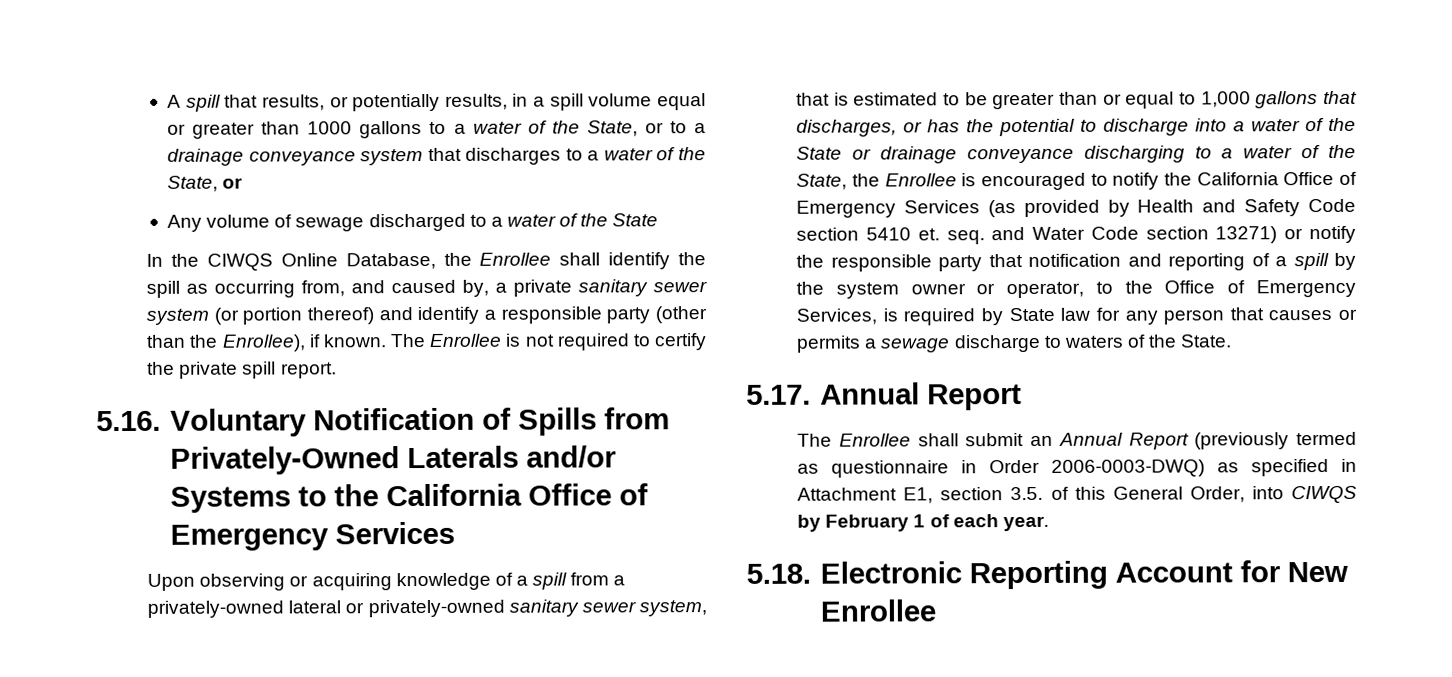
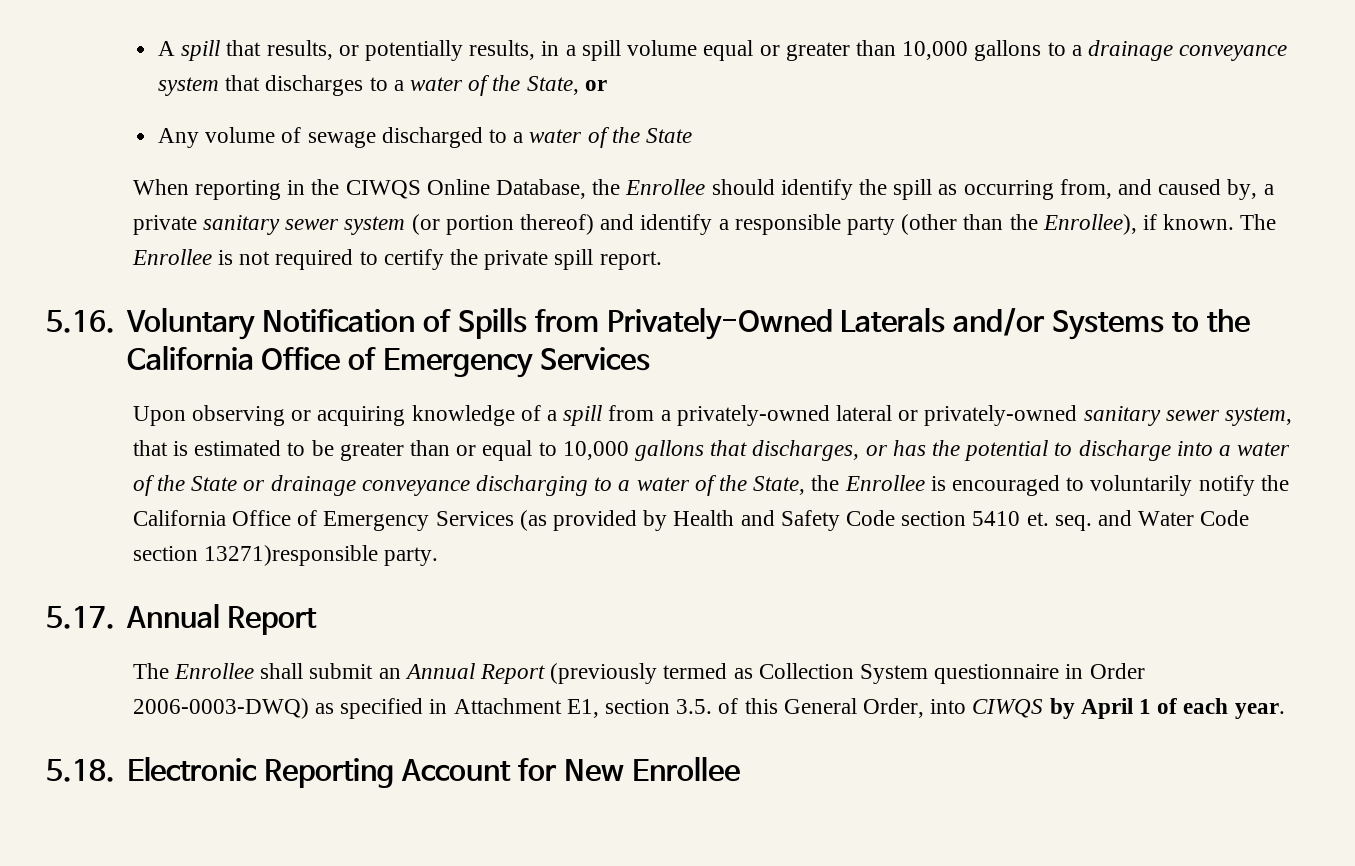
[307,121,353,135] 1000 -> [902,41,969,60] 10,000
[472,120,707,137] water of the State, or to a -> (1082, 50) none
[146,253,164,267] In -> [132,179,306,200] When reporting in
[559,252,601,266] shall -> [711,179,775,195] should
[1200,91,1251,108] 1,000 -> [562,441,629,460] 10,000
(1108, 179) none -> [1090,475,1193,496] voluntarily
[1215,225,1356,244] [796,252,1356,272] [796,279,1356,299] [796,307,1357,326] [796,334,1233,353] 13271) or notify the responsible party that notification and reporting of a spill by the system owner or operator, to the Office of Emergency Services, is required by State law for any person that causes or permits a sewage discharge to waters of the State. -> [203,545,439,566] 13271)responsible party.
(820, 468) none -> [758,663,928,684] Collection System
[825,514,910,532] February -> [1080,698,1133,719] April

